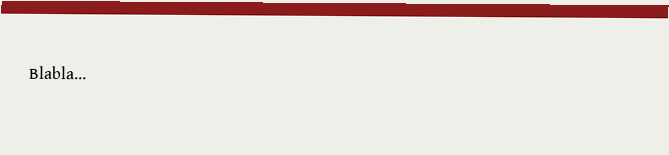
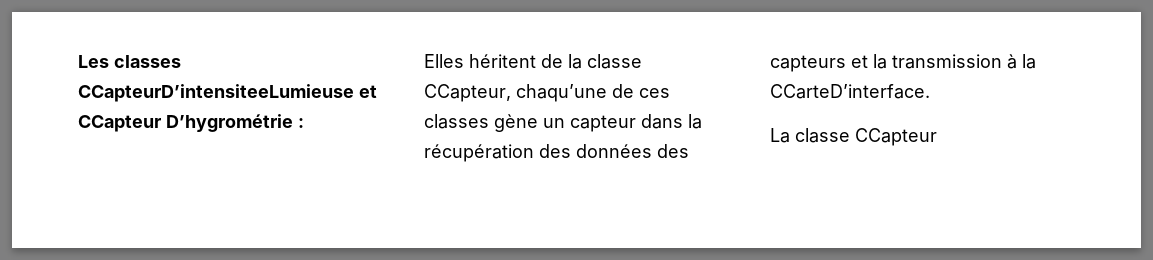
[28,65,87,80] Blabla… -> [78,55,181,68] [78,84,377,102] [78,114,304,132] [424,54,642,69] [424,84,670,102] [424,114,702,132] [424,144,689,162] [770,54,1036,72] [770,84,930,99] [770,128,937,146] Les classes CCapteurD’intensiteeLumieuse et CCapteur D’hygrométrie : // Elles héritent de la classe CCapteur, chaqu’une de ces classes gène un capteur dans la récupération des données des capteurs et la transmission à la CCarteD’interface. // La classe CCapteur

